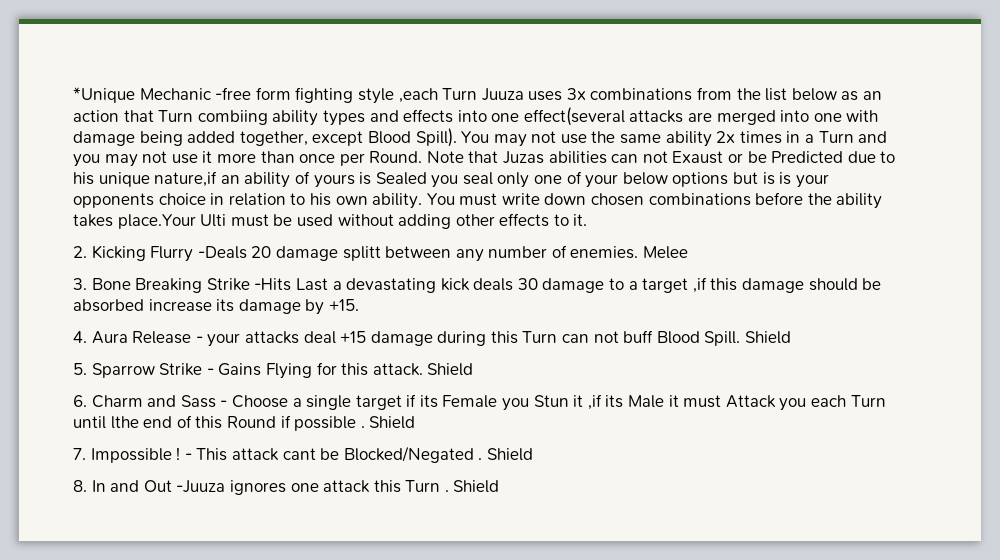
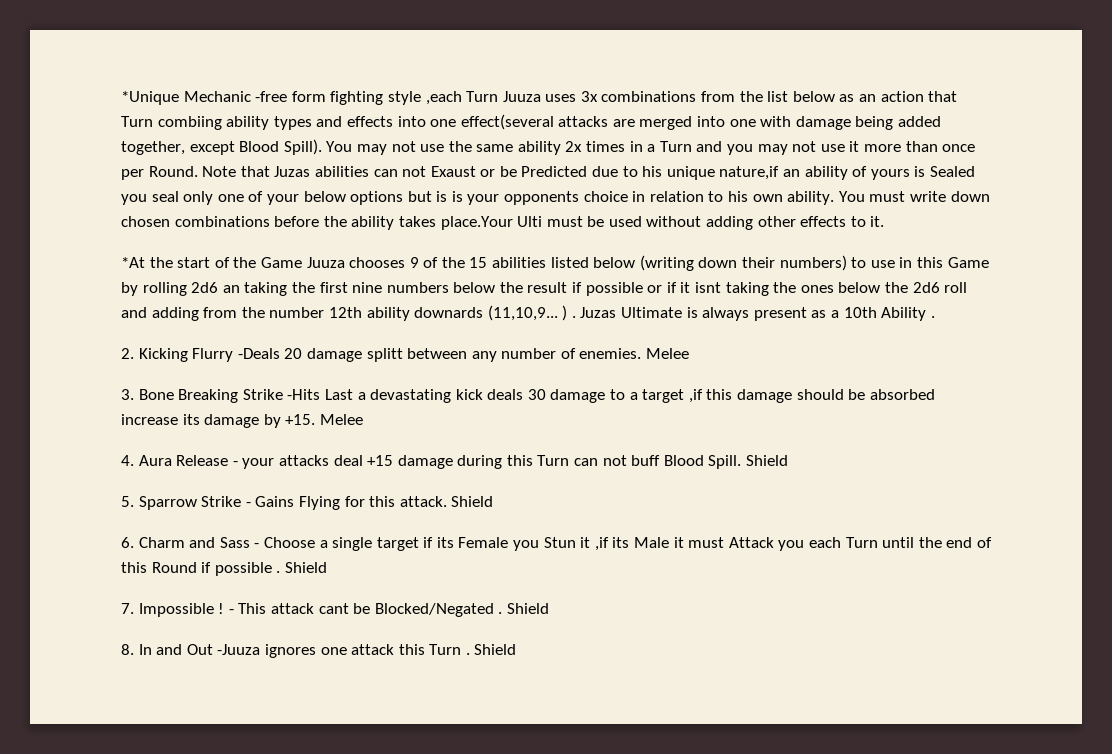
(588, 220) none -> [121,255,989,271] [121,282,968,296] [121,305,935,321] // *At the start of the Game Juuza chooses 9 of the 15 abilities listed below (writing down their numbers) to use in this Game by rolling 2d6 an taking the first nine numbers below the result if possible or if it isnt taking the ones below the 2d6 roll and adding from the number 12th ability downards (11,10,9... ) . Juzas Ultimate is always present as a 10th Ability .
(359, 305) none -> [319,414,363,425] Melee
[110,416,139,429] lthe -> [918,537,942,548] the

